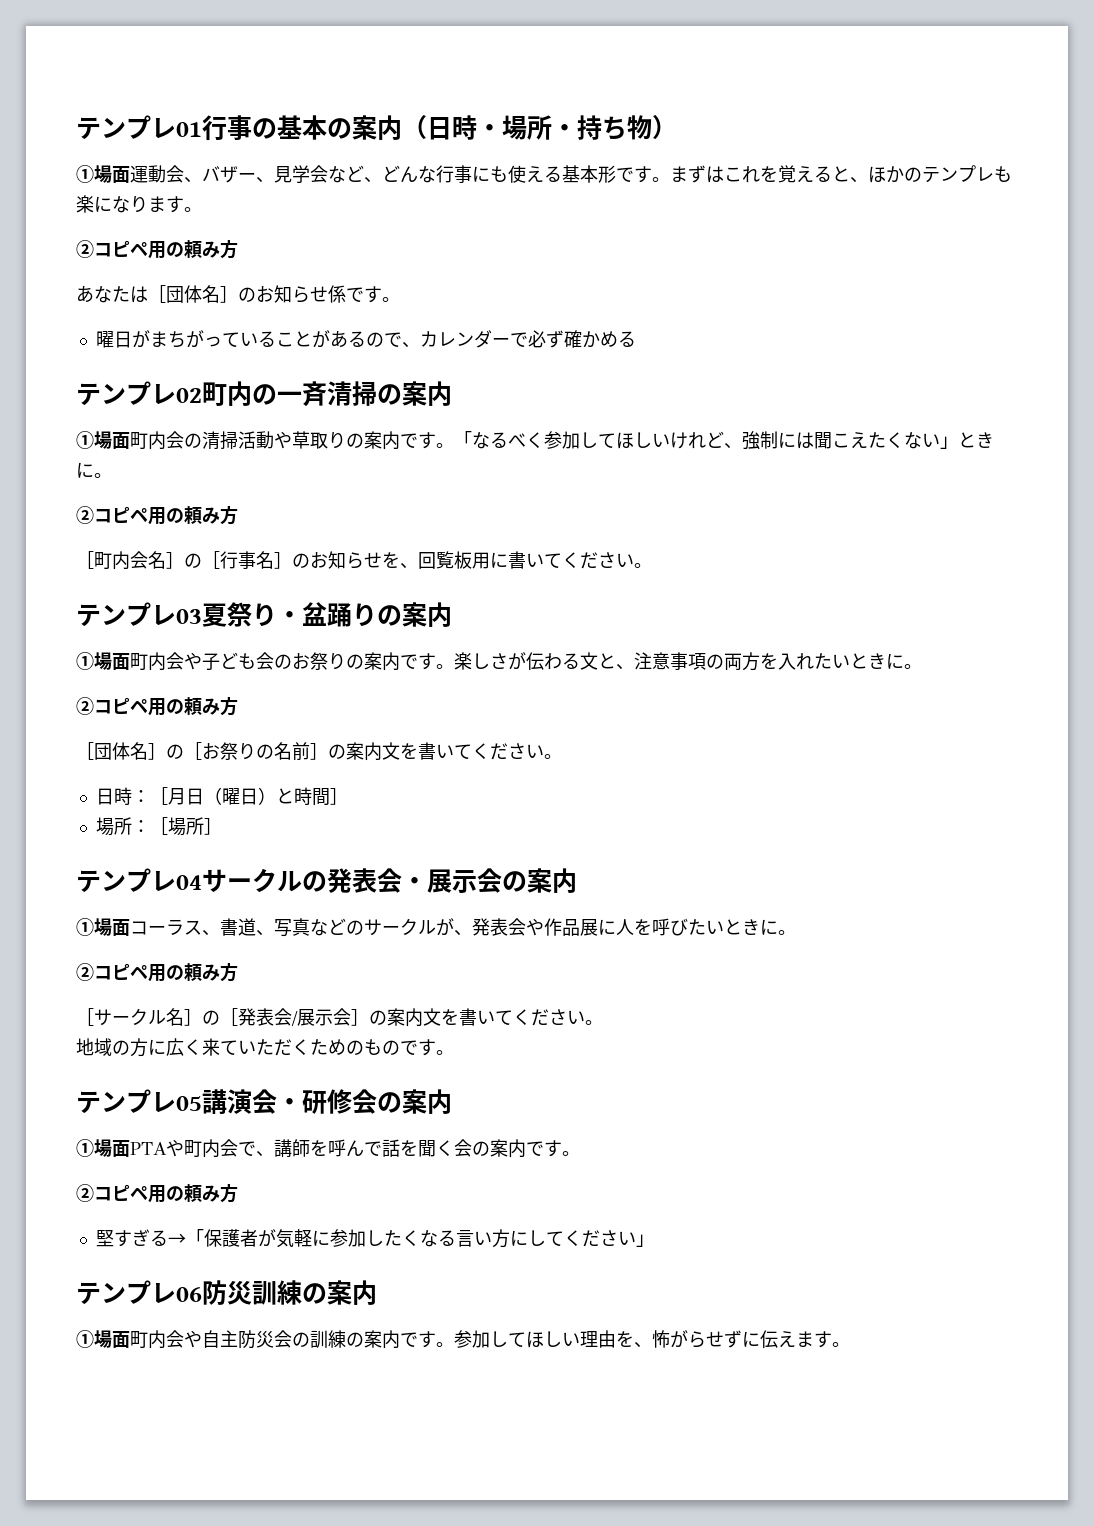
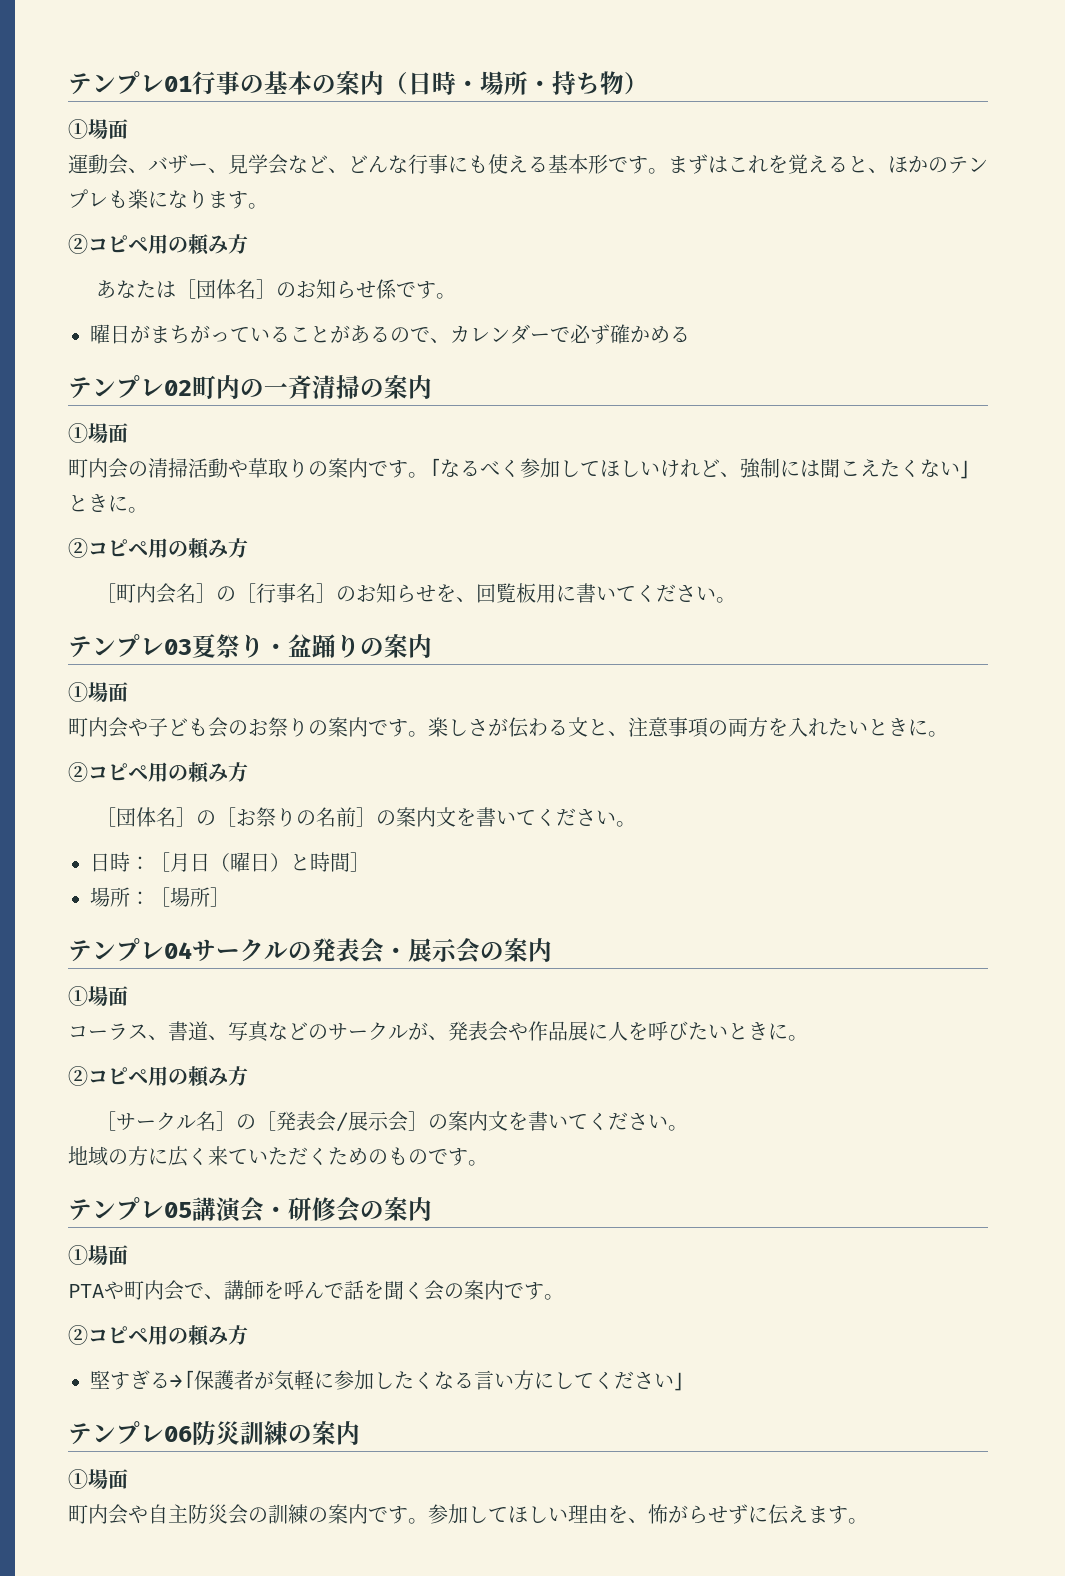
(130, 174) none -> (128, 129) //
(130, 440) none -> (128, 433) //
(130, 661) none -> (128, 692) //
(130, 927) none -> (128, 996) //
(130, 1148) none -> (128, 1255) //
(130, 1339) none -> (128, 1479) //

